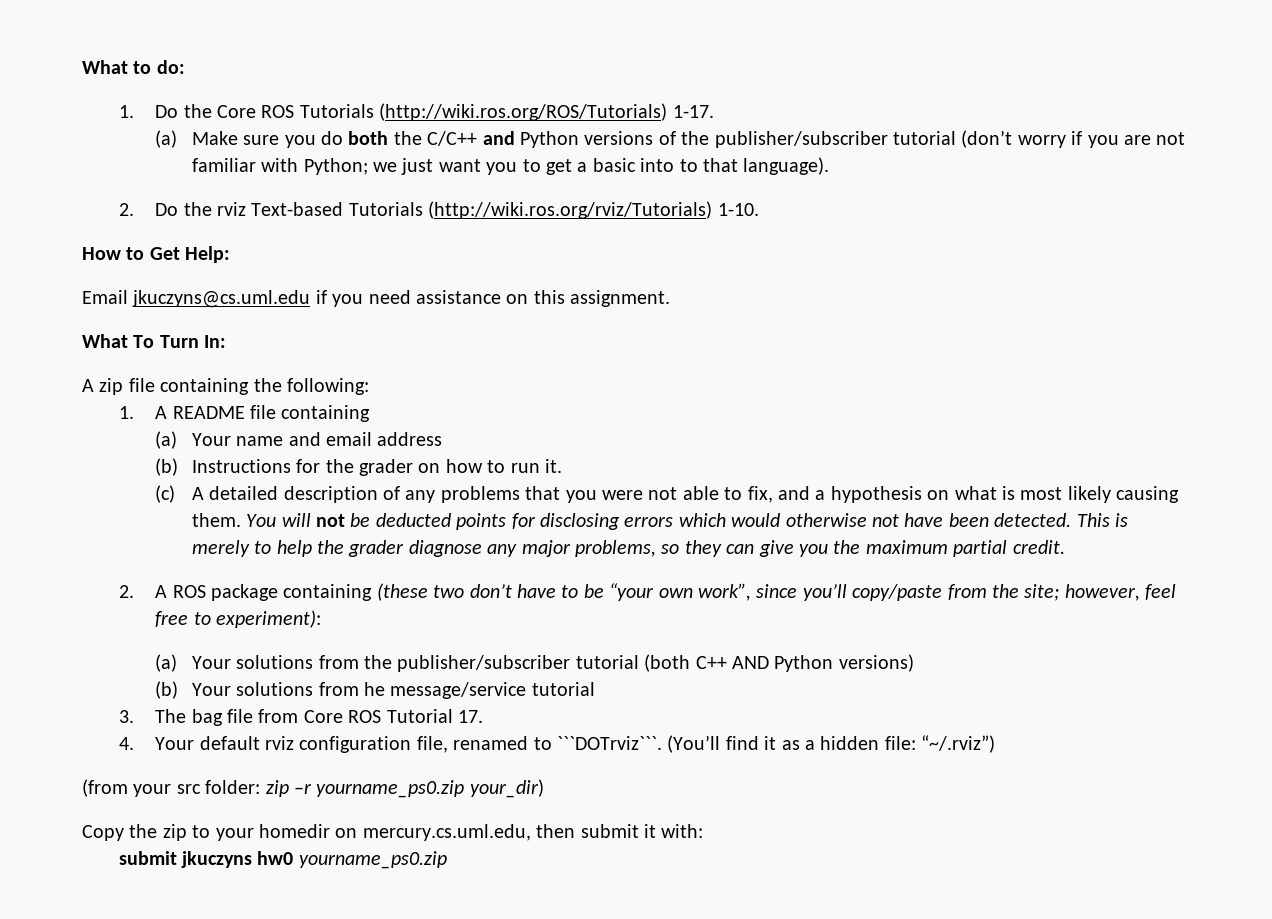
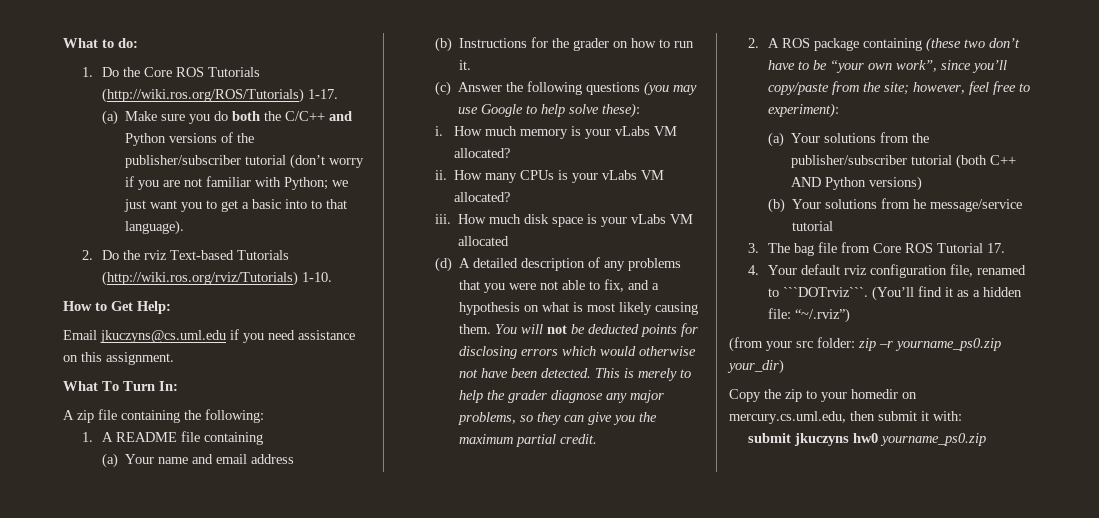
(176, 494) none -> [458,81,698,96] [458,103,641,118] [434,126,678,139] [454,148,511,158] [434,170,665,183] [454,192,511,202] [434,214,694,227] [458,236,510,246] [434,257,452,272] Answer the following questions (you may use Google to help solve these): // i. How much memory is your vLabs VM allocated? // ii. How many CPUs is your vLabs VM allocated? // iii. How much disk space is your vLabs VM allocated // (d)

